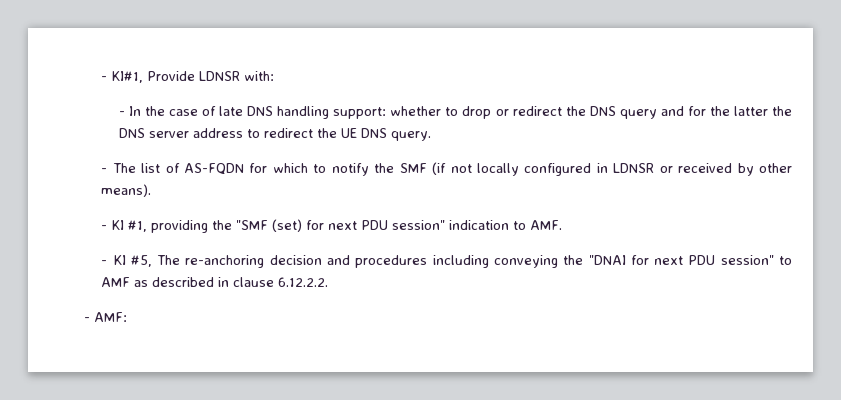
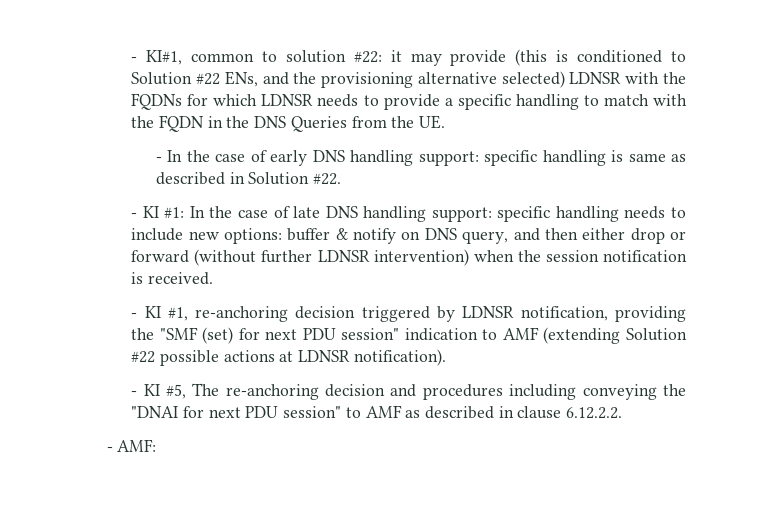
[147,71,275,81] Provide LDNSR with: -> [191,49,687,66] [131,71,687,88] [131,93,687,110] [131,115,446,132] common to solution #22: it may provide (this is conditioned to Solution #22 ENs, and the provisioning alternative selected) LDNSR with the FQDNs for which LDNSR needs to provide a specific handling to match with the FQDN in the DNS Queries from the UE.
[219,106,793,119] [118,128,431,141] [101,162,792,176] [101,184,152,197] [101,220,148,232] late DNS handling support: whether to drop or redirect the DNS query and for the latter the DNS server address to redirect the UE DNS query. // - The list of AS-FQDN for which to notify the SMF (if not locally configured in LDNSR or received by other means). // - KI #1, -> [270,150,686,166] [155,172,342,185] [131,206,687,222] [131,228,686,244] [131,249,687,266] [131,272,213,285] [131,306,608,322] early DNS handling support: specific handling is same as described in Solution #22. // - KI #1: In the case of late DNS handling support: specific handling needs to include new options: buffer & notify on DNS query, and then either drop or forward (without further LDNSR intervention) when the session notification is received. // - KI #1, re-anchoring decision triggered by LDNSR notification,
[530,220,563,230] AMF. -> [502,327,688,344] [131,349,446,366] AMF (extending Solution #22 possible actions at LDNSR notification).

